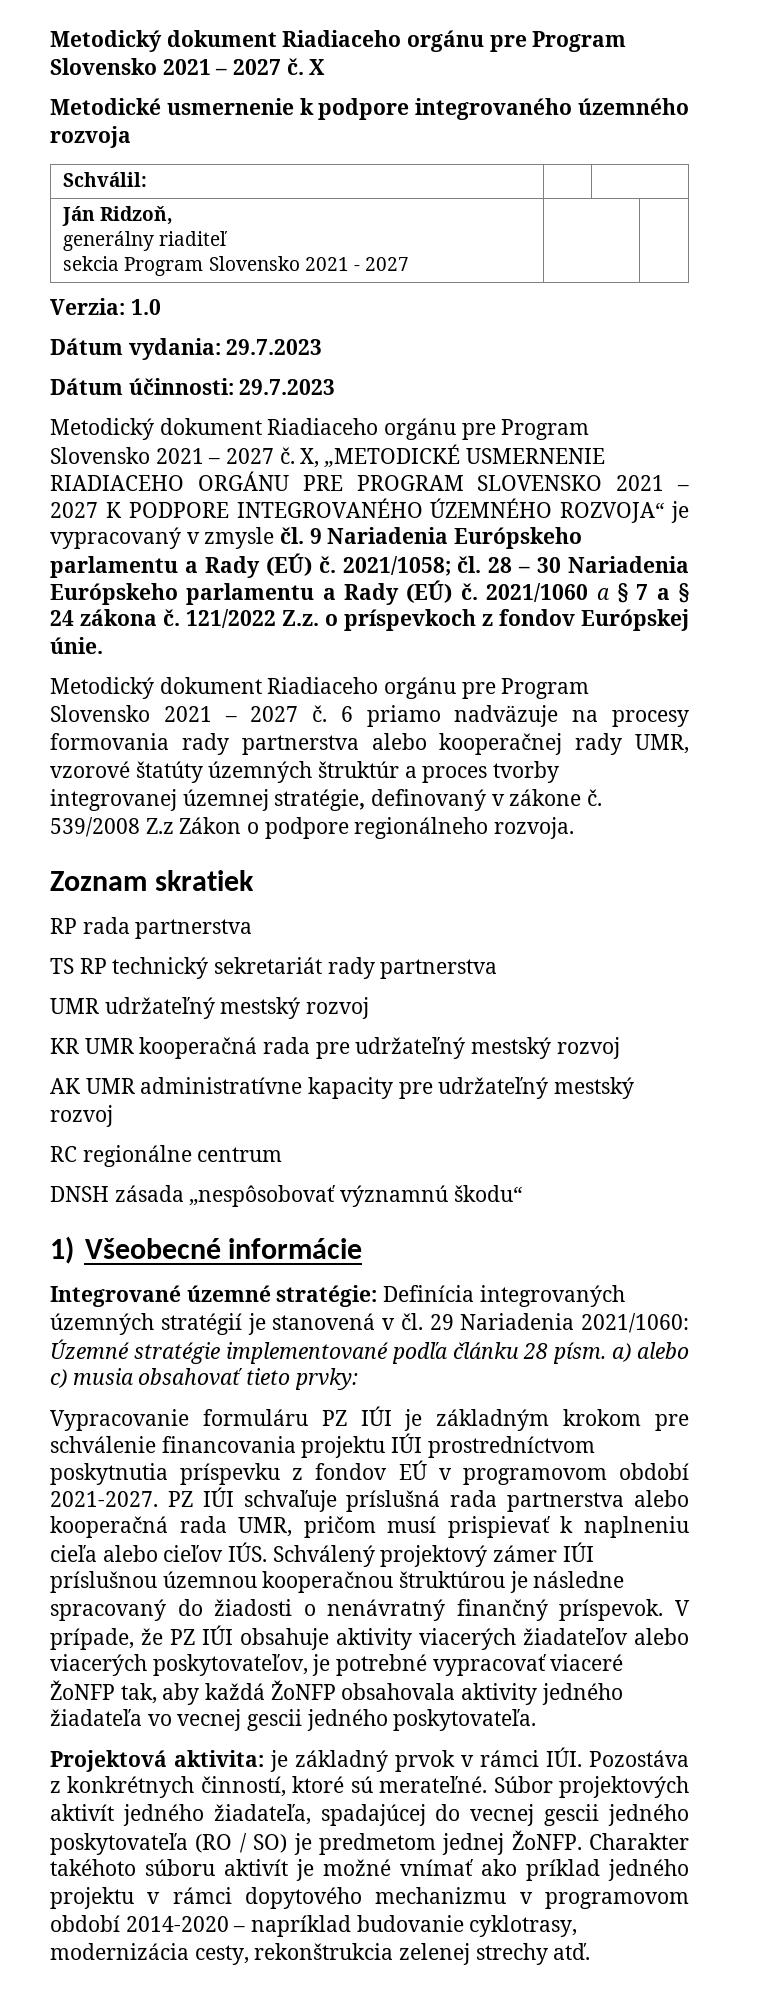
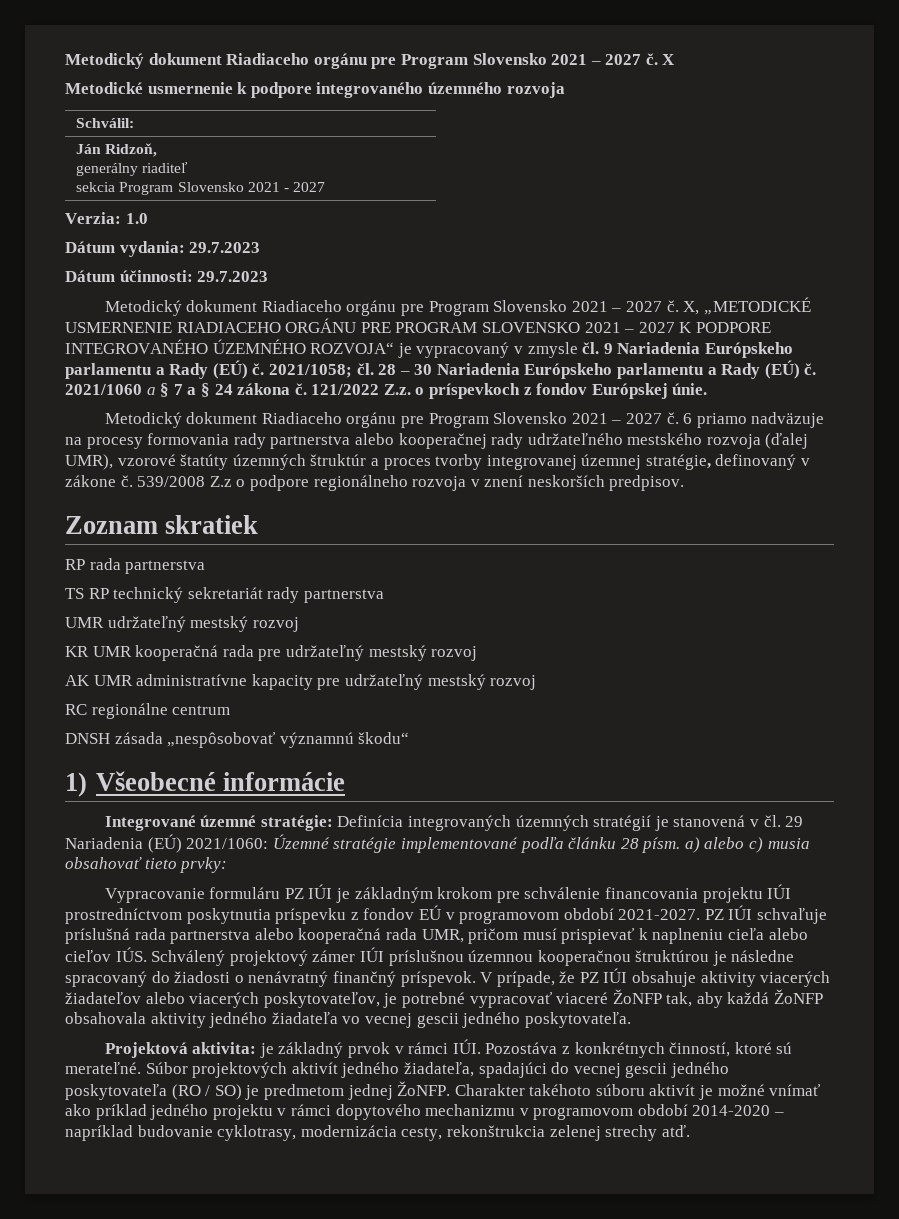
[635,734,689,754] UMR, -> [527,433,809,449] [65,454,113,470] udržateľného mestského rozvoja (ďalej UMR),
[179,817,242,834] Zákon -> (232, 481) none
[494,817,575,839] rozvoja. -> [412,475,685,491] rozvoja v znení neskorších predpisov.
(575, 1321) none -> [147,834,182,853] (EÚ)
[320,1804,426,1826] spadajúcej -> [478,1062,547,1078] spadajúci

